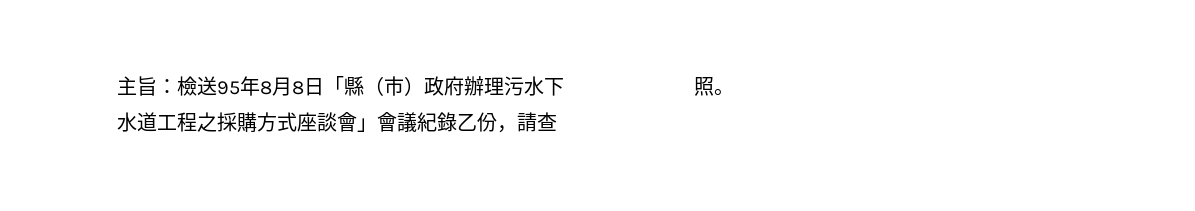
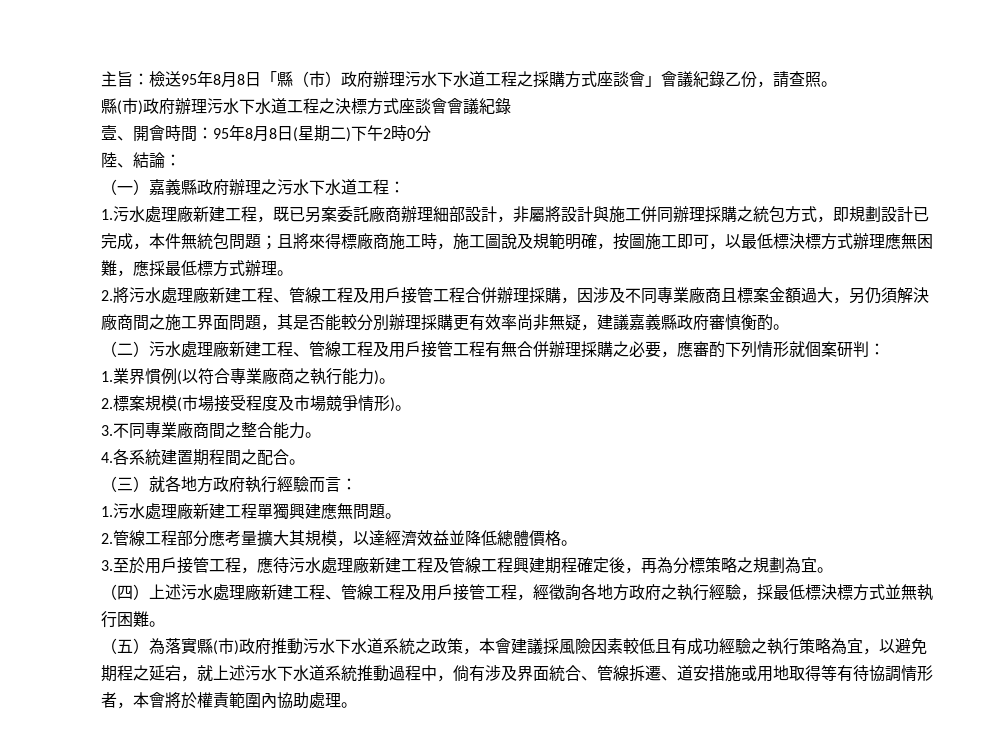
(735, 92) none -> [100,98,511,115] [100,125,431,142] [100,152,181,168] [100,179,405,196] [100,206,929,223] [100,233,933,250] [100,260,293,277] [100,287,929,304] [100,314,789,331] [100,341,885,358] [100,368,395,385] [100,395,411,412] [100,422,321,439] [100,449,305,466] [100,476,357,493] [100,503,401,520] [100,530,577,547] [100,557,833,574] [100,584,933,601] [100,611,165,628] [100,638,927,655] [100,665,933,682] [100,692,357,709] // 縣(市)政府辦理污水下水道工程之決標方式座談會會議紀錄 // 壹、開會時間：95年8月8日(星期二)下午2時0分 // 陸、結論： // （一）嘉義縣政府辦理之污水下水道工程： // 1.污水處理廠新建工程，既已另案委託廠商辦理細部設計，非屬將設計與施工併同辦理採購之統包方式，即規劃設計已完成，本件無統包問題；且將來得標廠商施工時，施工圖說及規範明確，按圖施工即可，以最低標決標方式辦理應無困難，應採最低標方式辦理。 // 2.將污水處理廠新建工程、管線工程及用戶接管工程合併辦理採購，因涉及不同專業廠商且標案金額過大，另仍須解決廠商間之施工界面問題，其是否能較分別辦理採購更有效率尚非無疑，建議嘉義縣政府審慎衡酌。 // （二）污水處理廠新建工程、管線工程及用戶接管工程有無合併辦理採購之必要，應審酌下列情形就個案研判： // 1.業界慣例(以符合專業廠商之執行能力)。 // 2.標案規模(市場接受程度及市場競爭情形)。 // 3.不同專業廠商間之整合能力。 // 4.各系統建置期程間之配合。 // （三）就各地方政府執行經驗而言： // 1.污水處理廠新建工程單獨興建應無問題。 // 2.管線工程部分應考量擴大其規模，以達經濟效益並降低總體價格。 // 3.至於用戶接管工程，應待污水處理廠新建工程及管線工程興建期程確定後，再為分標策略之規劃為宜。 // （四）上述污水處理廠新建工程、管線工程及用戶接管工程，經徵詢各地方政府之執行經驗，採最低標決標方式並無執行困難。 // （五）為落實縣(市)政府推動污水下水道系統之政策，本會建議採風險因素較低且有成功經驗之執行策略為宜，以避免期程之延宕，就上述污水下水道系統推動過程中，倘有涉及界面統合、管線拆遷、道安措施或用地取得等有待協調情形者，本會將於權責範圍內協助處理。

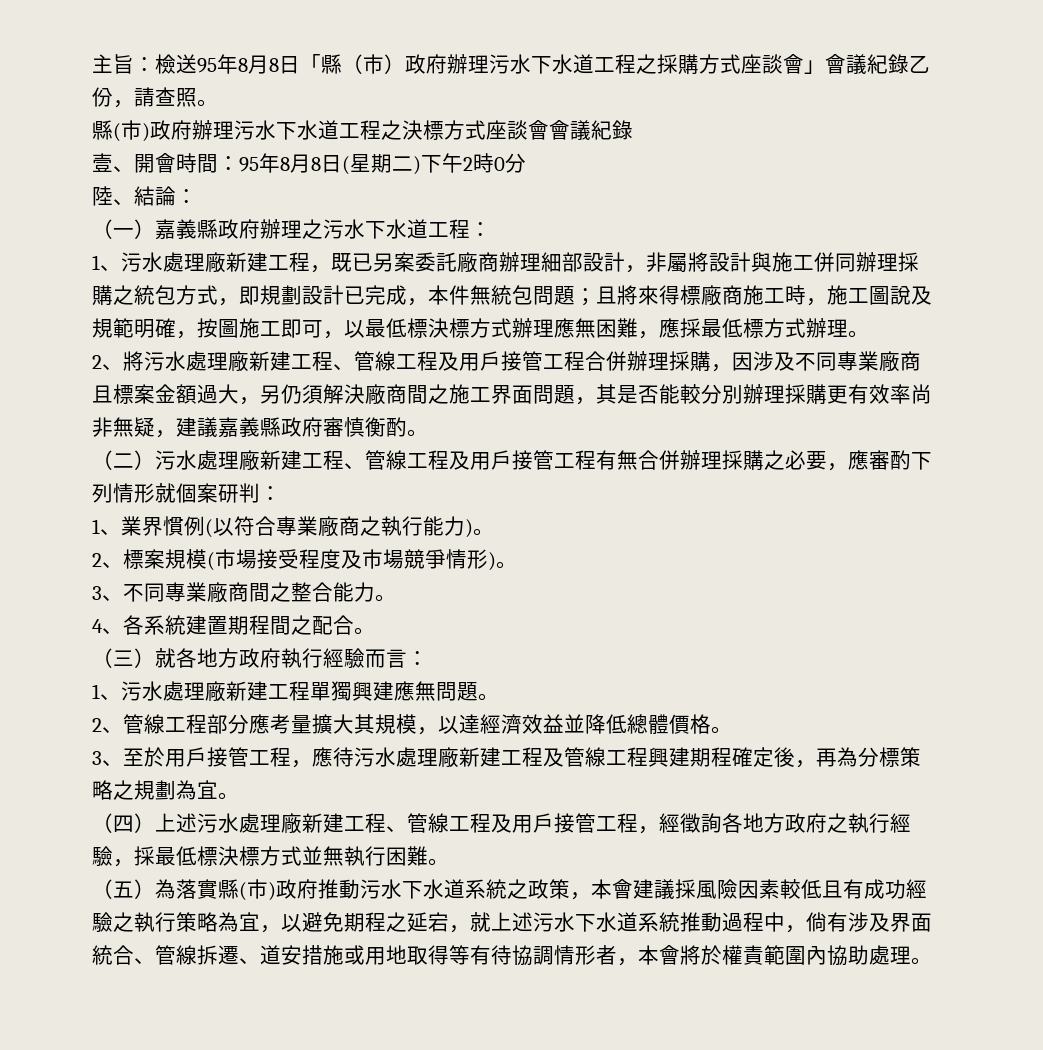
[100,209,113,220] 1. -> [91,255,121,271] 1、
[100,290,113,301] 2. -> [91,355,123,370] 2、
[100,371,113,382] 1. -> [91,519,121,535] 1、
[100,398,113,409] 2. -> [91,553,123,568] 2、
[100,425,113,436] 3. -> [91,586,123,601] 3、
[100,452,113,463] 4. -> [91,619,123,634] 4、
[100,506,113,517] 1. -> [91,684,121,700] 1、
[100,533,113,544] 2. -> [91,718,123,733] 2、
[100,560,113,571] 3. -> [91,751,123,766] 3、

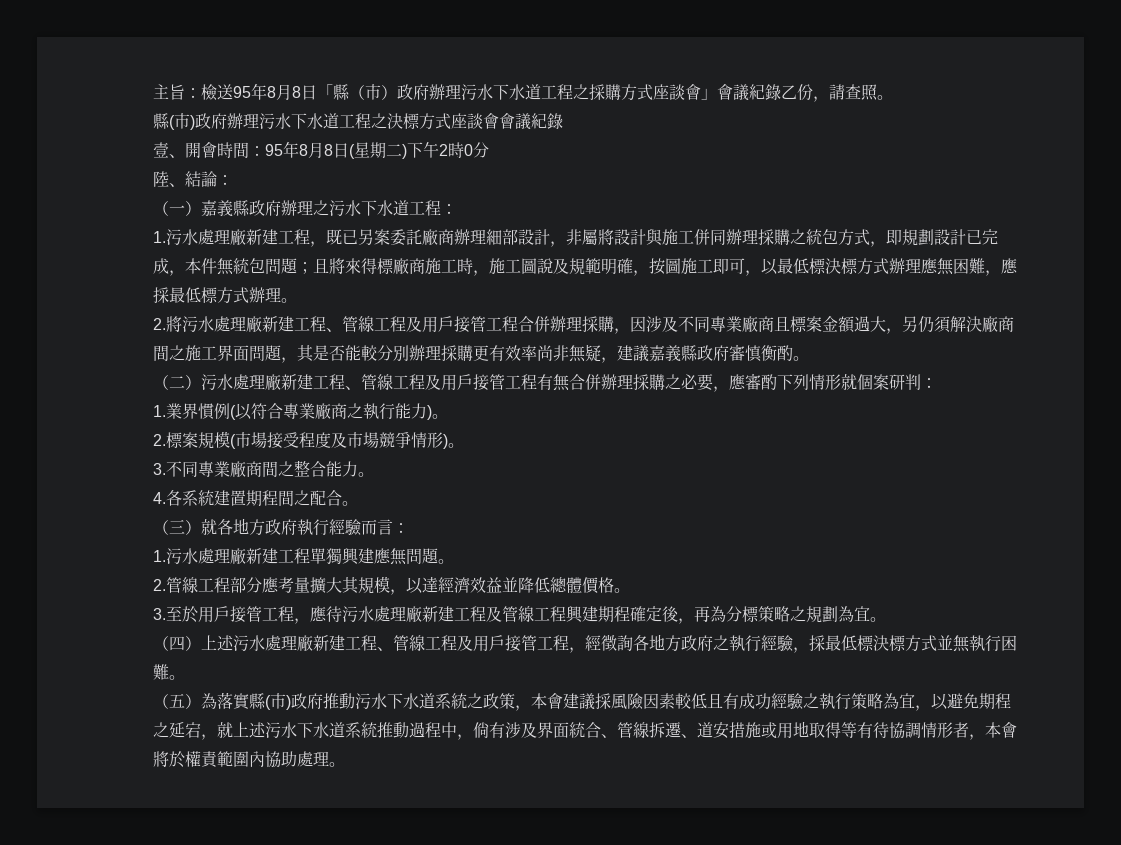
[91,255,121,271] 1、 -> [153,231,167,243] 1.
[91,355,123,370] 2、 -> [153,318,167,330] 2.
[91,519,121,535] 1、 -> [153,405,167,417] 1.
[91,553,123,568] 2、 -> [153,434,167,446] 2.
[91,586,123,601] 3、 -> [153,463,167,475] 3.
[91,619,123,634] 4、 -> [153,492,167,504] 4.
[91,684,121,700] 1、 -> [153,550,167,562] 1.
[91,718,123,733] 2、 -> [153,579,167,591] 2.
[91,751,123,766] 3、 -> [153,608,167,620] 3.

